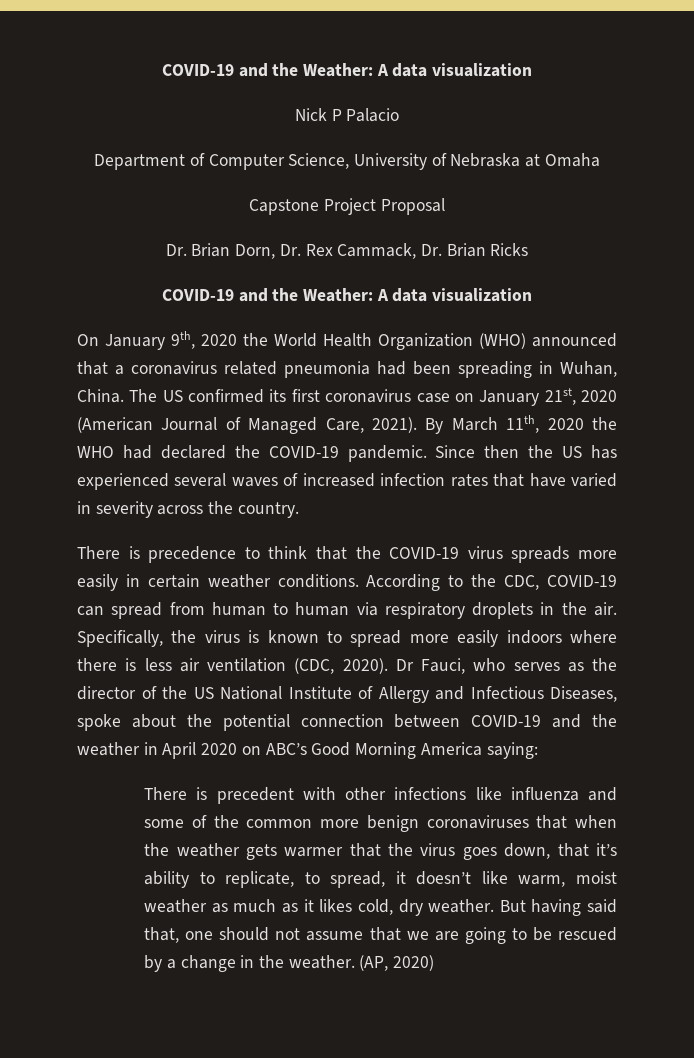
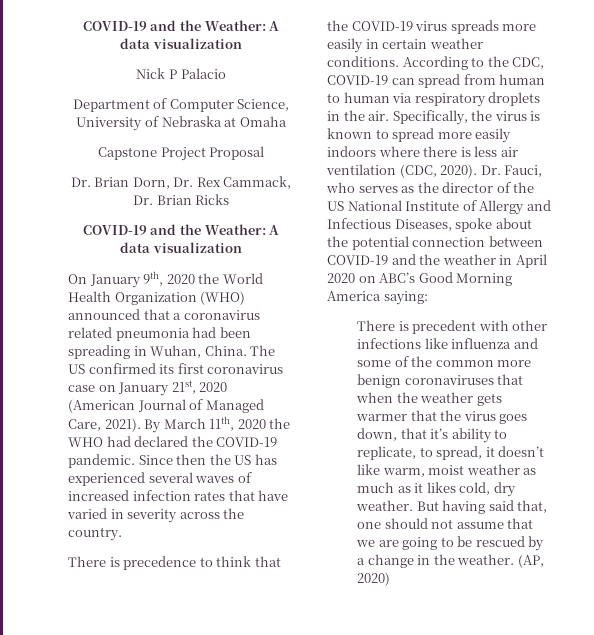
[395,659,414,671] Dr -> [480,165,501,175] Dr.

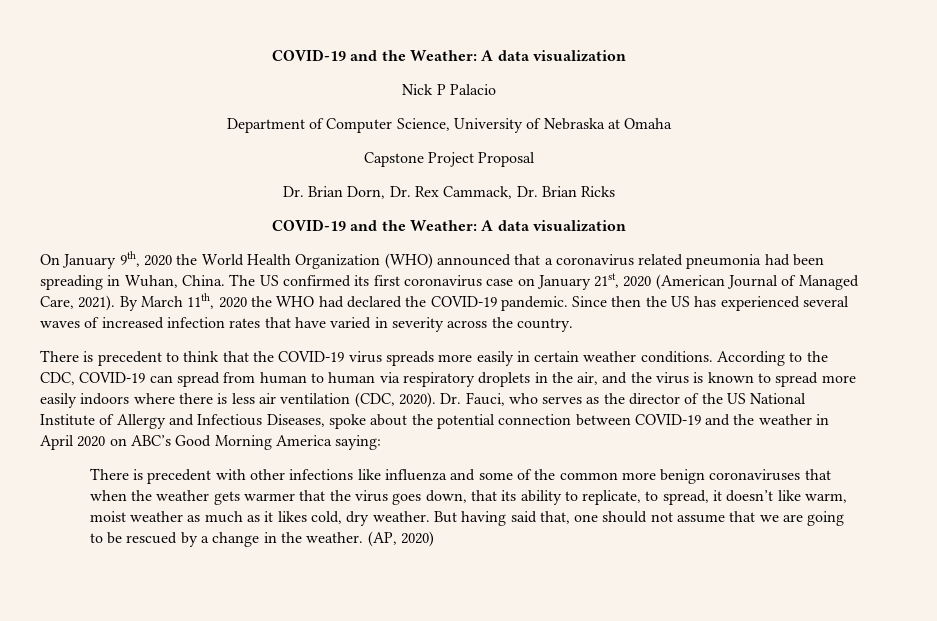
[123,556,197,570] precedence -> [97,351,162,366] precedent
[368,110,468,125] air. Specifically, -> [577,372,628,385] air, and
[430,428,449,439] it’s -> [501,490,517,501] its

